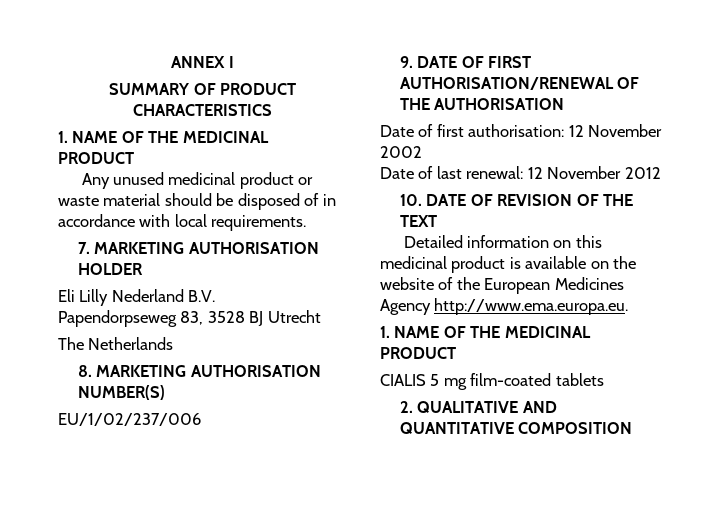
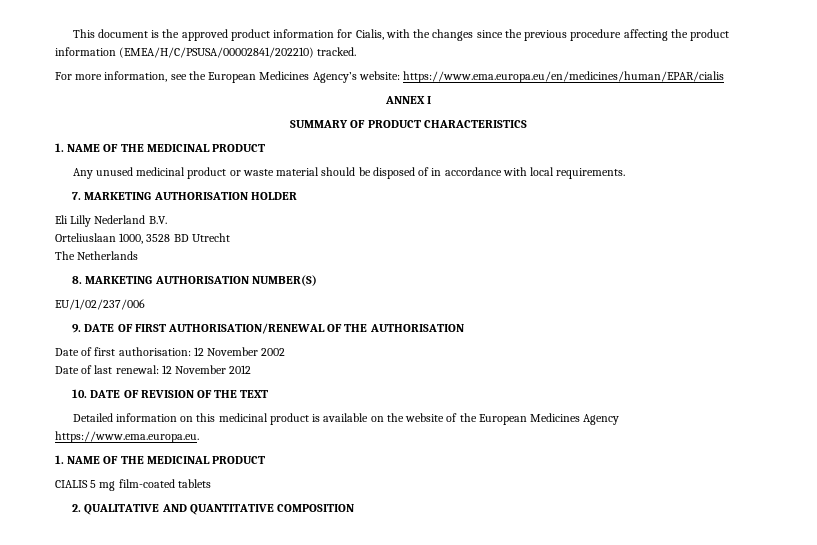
(171, 62) none -> [72,29,730,41] [55,47,357,58] [55,71,725,83] This document is the approved product information for Cialis, with the changes since the previous procedure affecting the product information (EMEA/H/C/PSUSA/00002841/202210) tracked. // For more information, see the European Medicines Agency’s website: https://www.ema.europa.eu/en/medicines/human/EPAR/cialis //
[58,310,264,327] Papendorpseweg 83, 3528 BJ -> [55,233,189,244] Orteliuslaan 1000, 3528 BD
[434,298,629,315] http://www.ema.europa.eu. -> [55,431,199,443] https://www.ema.europa.eu.

